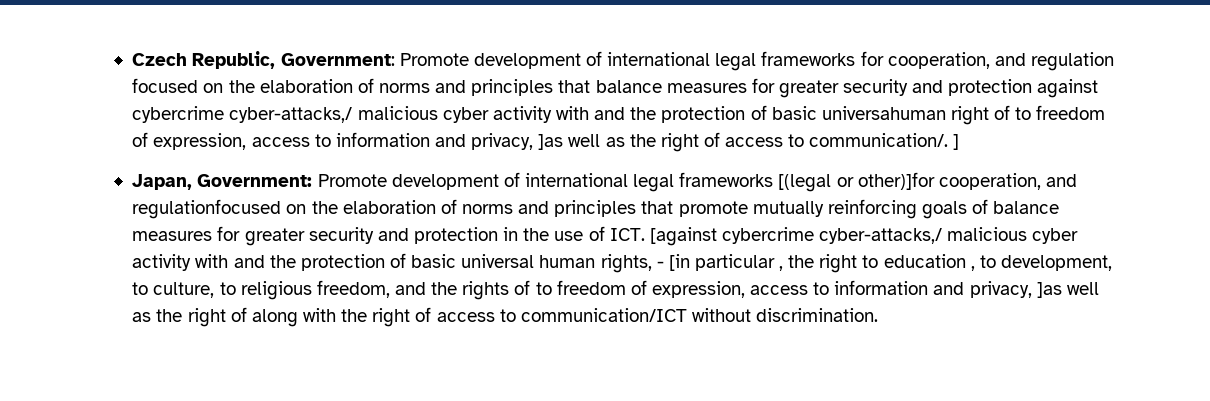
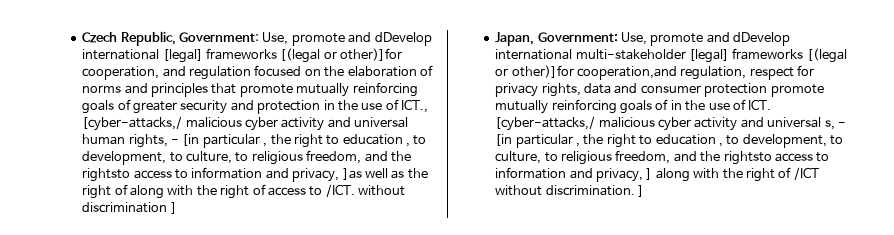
[399,51,1114,71] [132,78,1099,98] [132,105,1106,125] [132,132,960,152] [132,172,675,192] Promote development of international legal frameworks for cooperation, and regulation focused on the elaboration of norms and principles that balance measures for greater security and protection against cybercrime cyber-attacks,/ malicious cyber activity with and the protection of basic universahuman right of to freedom of expression, access to information and privacy, ]as well as the right of access to communication/. ] // Japan, Government: Promote development of international legal -> [262,32,432,46] [82,49,203,63] Use, promote and dDevelop international [legal]
[132,199,282,219] regulationfocused -> [189,65,302,80] regulation focused
[993,201,1060,214] [132,226,241,241] balance measures for -> (131, 104) none
[609,227,1079,246] [132,253,457,271] ICT. [against cybercrime cyber-attacks,/ malicious cyber activity with and the protection of basic -> [401,99,429,113] [82,116,351,131] ICT., [cyber-attacks,/ malicious cyber activity and
[462,280,745,300] rights of to freedom of expression, -> [82,168,131,182] rightsto
[520,308,687,322] communication/ICT -> [325,184,406,197] [82,202,177,214] [495,32,791,46] [495,48,847,63] [495,65,815,80] [495,83,824,97] [495,99,772,114] [495,116,846,131] [495,134,844,148] [495,150,830,165] [495,167,819,182] /ICT. without discrimination ] // Japan, Government: Use, promote and dDevelop international multi-stakeholder [legal] frameworks [(legal or other)]for cooperation,and regulation, respect for privacy rights, data and consumer protection promote mutually reinforcing goals of in the use of ICT. [cyber-attacks,/ malicious cyber activity and universal s, - [in particular , the right to education , to development, to culture, to religious freedom, and the rightsto access to information and privacy, ] along with the right of /ICT
(879, 315) none -> [638,185,645,197] ]

